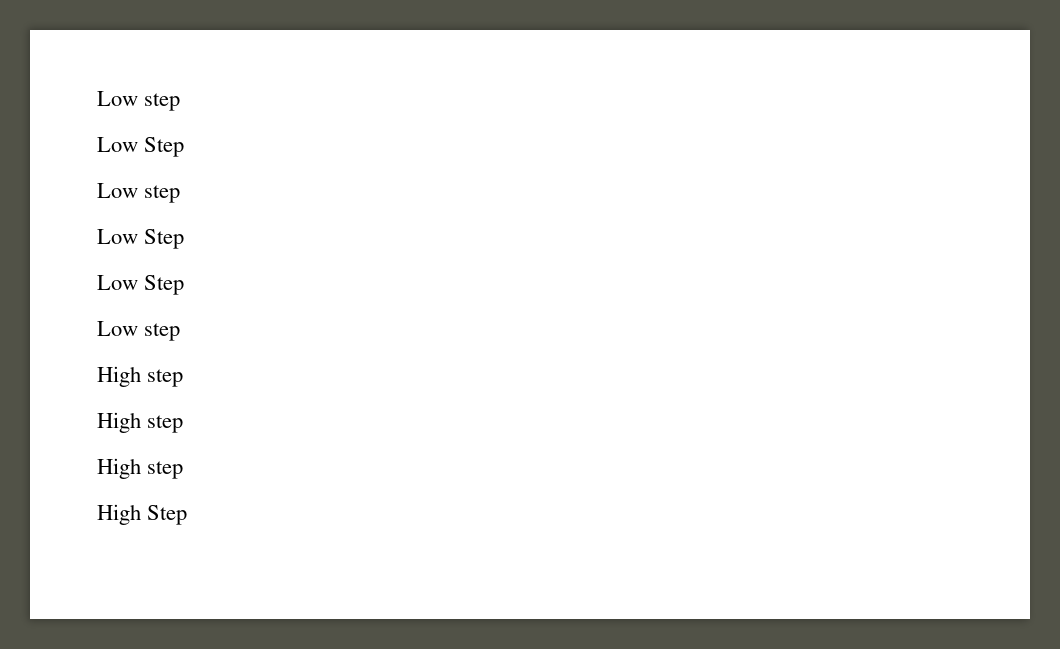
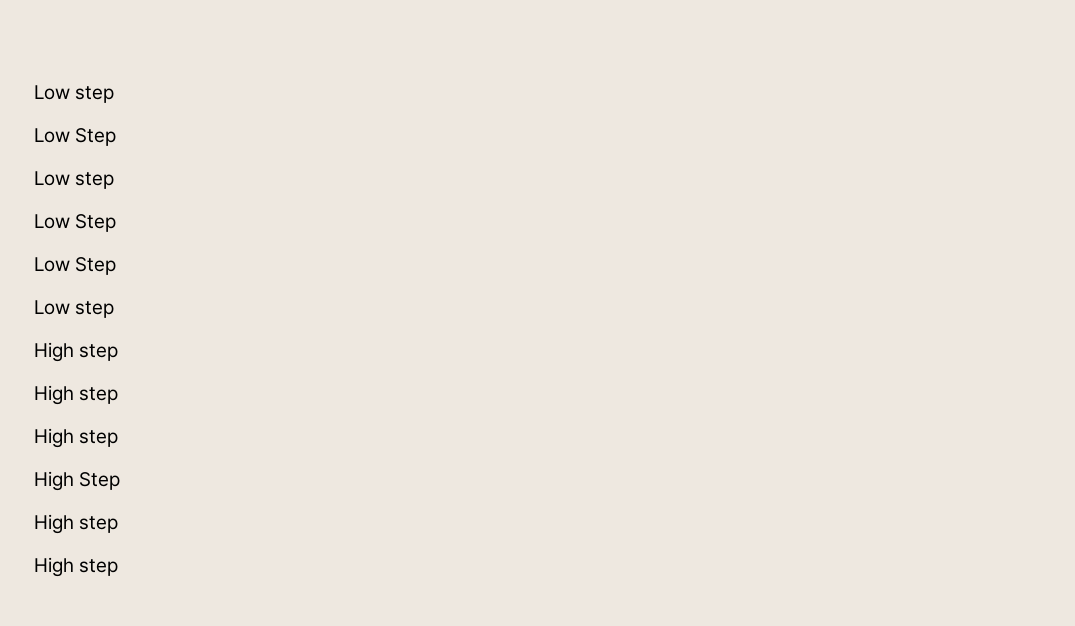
(188, 515) none -> [34,514,119,534] [34,557,119,577] // High step // High step

